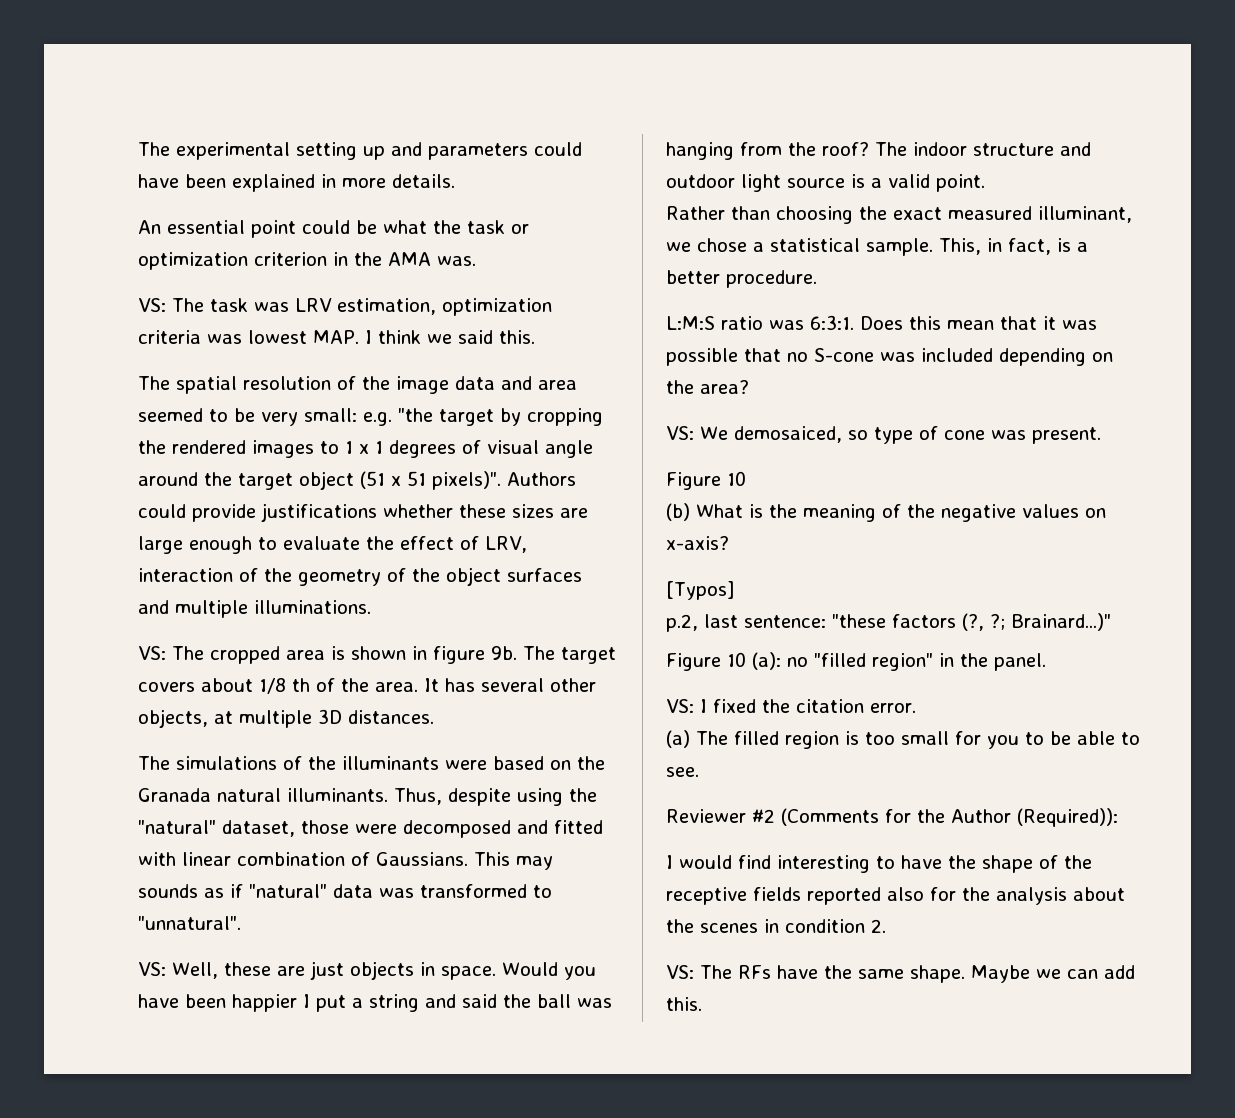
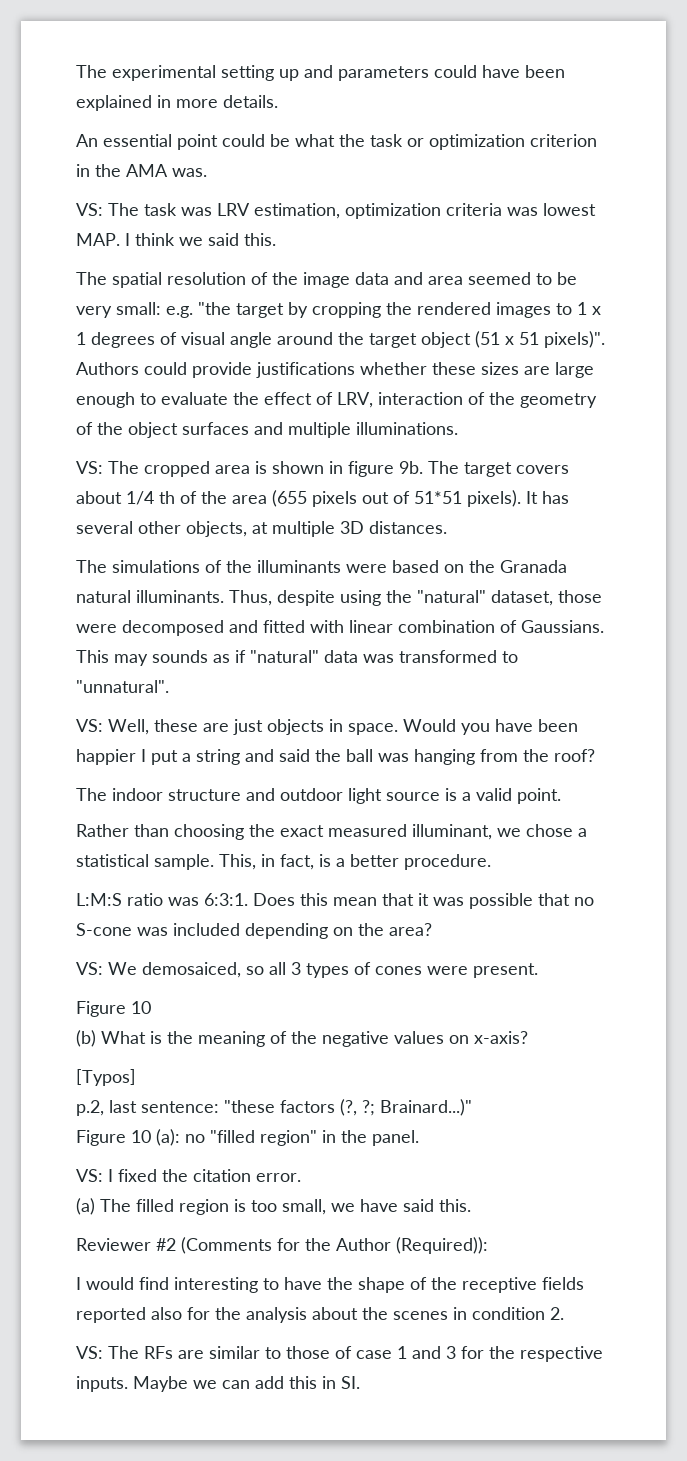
[259,678,286,694] 1/8 -> [126,491,154,505] 1/4
[375,682,418,692] area. -> [232,490,521,507] area (655 pixels out of 51*51 pixels).
(869, 149) none -> (595, 755) //
[873,426,1026,444] type of cone was -> [269,962,468,978] all 3 types of cones were
[901,731,1140,749] [666,767,699,777] small for you to be able to see. -> [282,1199,471,1215] small, we have said this.
[777,965,965,983] have the same shape. -> [178,1346,603,1362] [76,1376,128,1392] are similar to those of case 1 and 3 for the respective inputs.
[666,997,702,1011] this. -> [289,1376,360,1389] this in SI.

